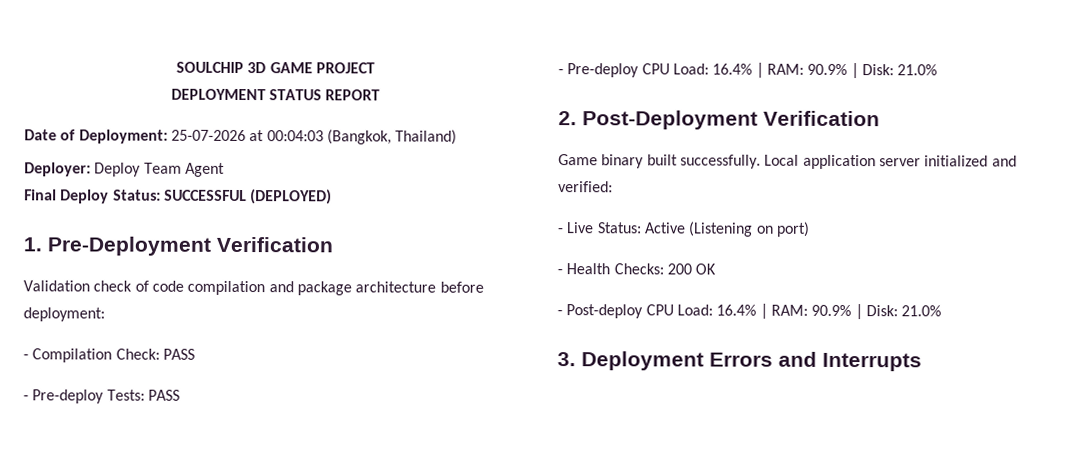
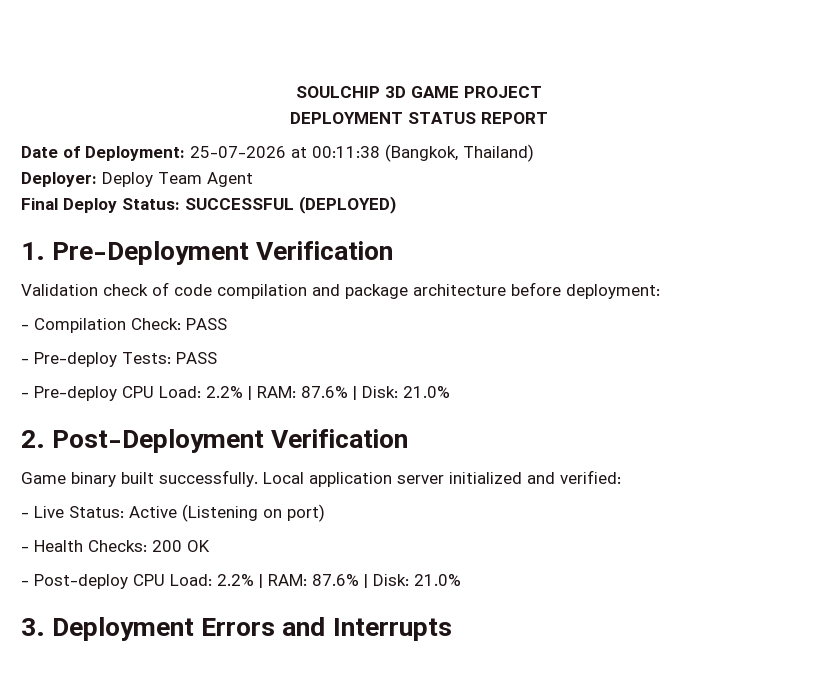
[266,130,324,142] 00:04:03 -> [312,146,380,158] 00:11:38
[712,62,848,78] 16.4% | RAM: 90.9% -> [206,386,348,400] 2.2% | RAM: 87.6%
[716,303,852,319] 16.4% | RAM: 90.9% -> [217,574,359,588] 2.2% | RAM: 87.6%

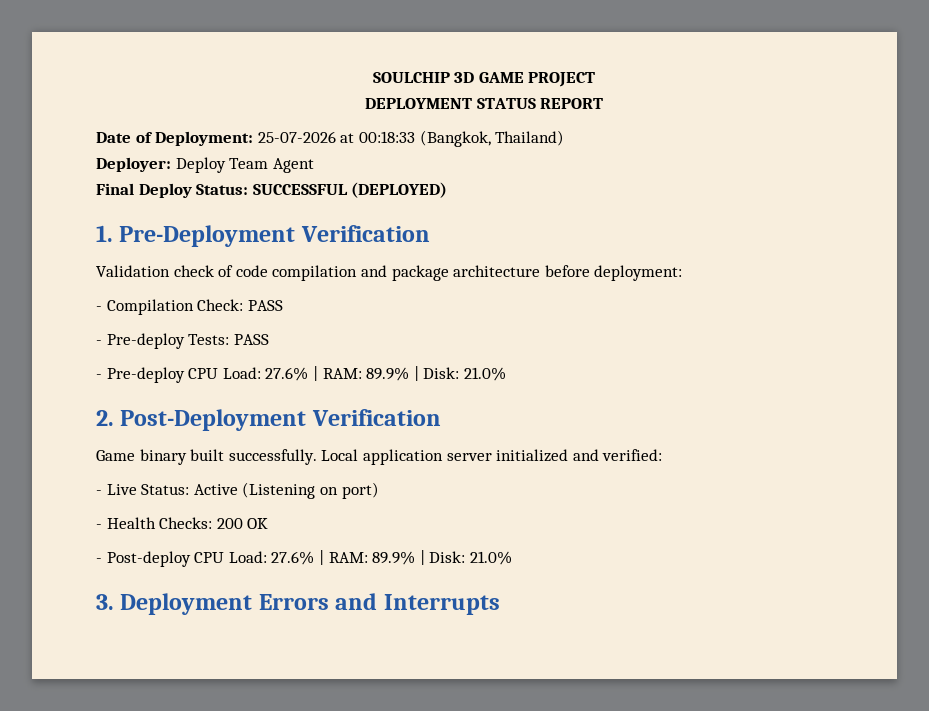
[312,146,380,158] 00:11:38 -> [358,131,415,143] 00:18:33
[206,386,348,400] 2.2% | RAM: 87.6% -> [265,366,410,381] 27.6% | RAM: 89.9%
[217,574,359,588] 2.2% | RAM: 87.6% -> [271,550,416,565] 27.6% | RAM: 89.9%

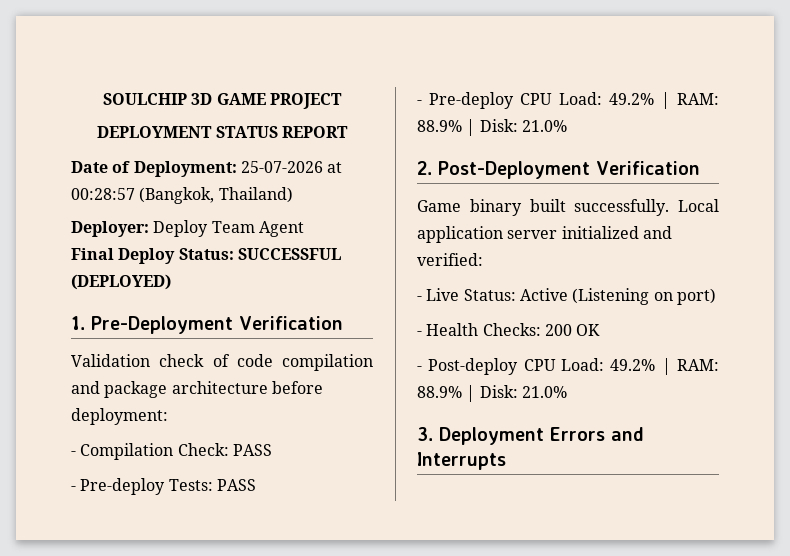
[358,131,415,143] 00:18:33 -> [71,188,135,200] 00:28:57
[265,366,410,381] 27.6% | RAM: 89.9% -> [608,92,719,109] [417,120,462,132] 49.2% | RAM: 88.9%
[271,550,416,565] 27.6% | RAM: 89.9% -> [610,358,719,375] [417,386,462,398] 49.2% | RAM: 88.9%

